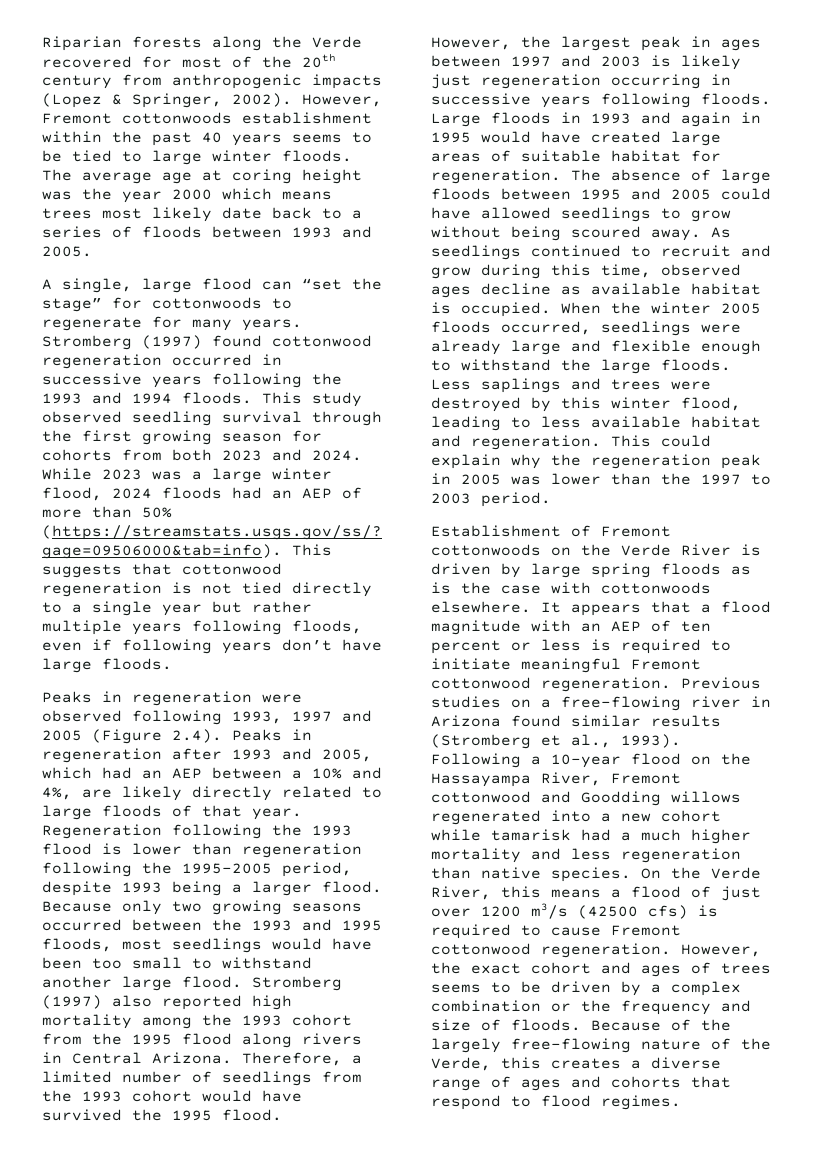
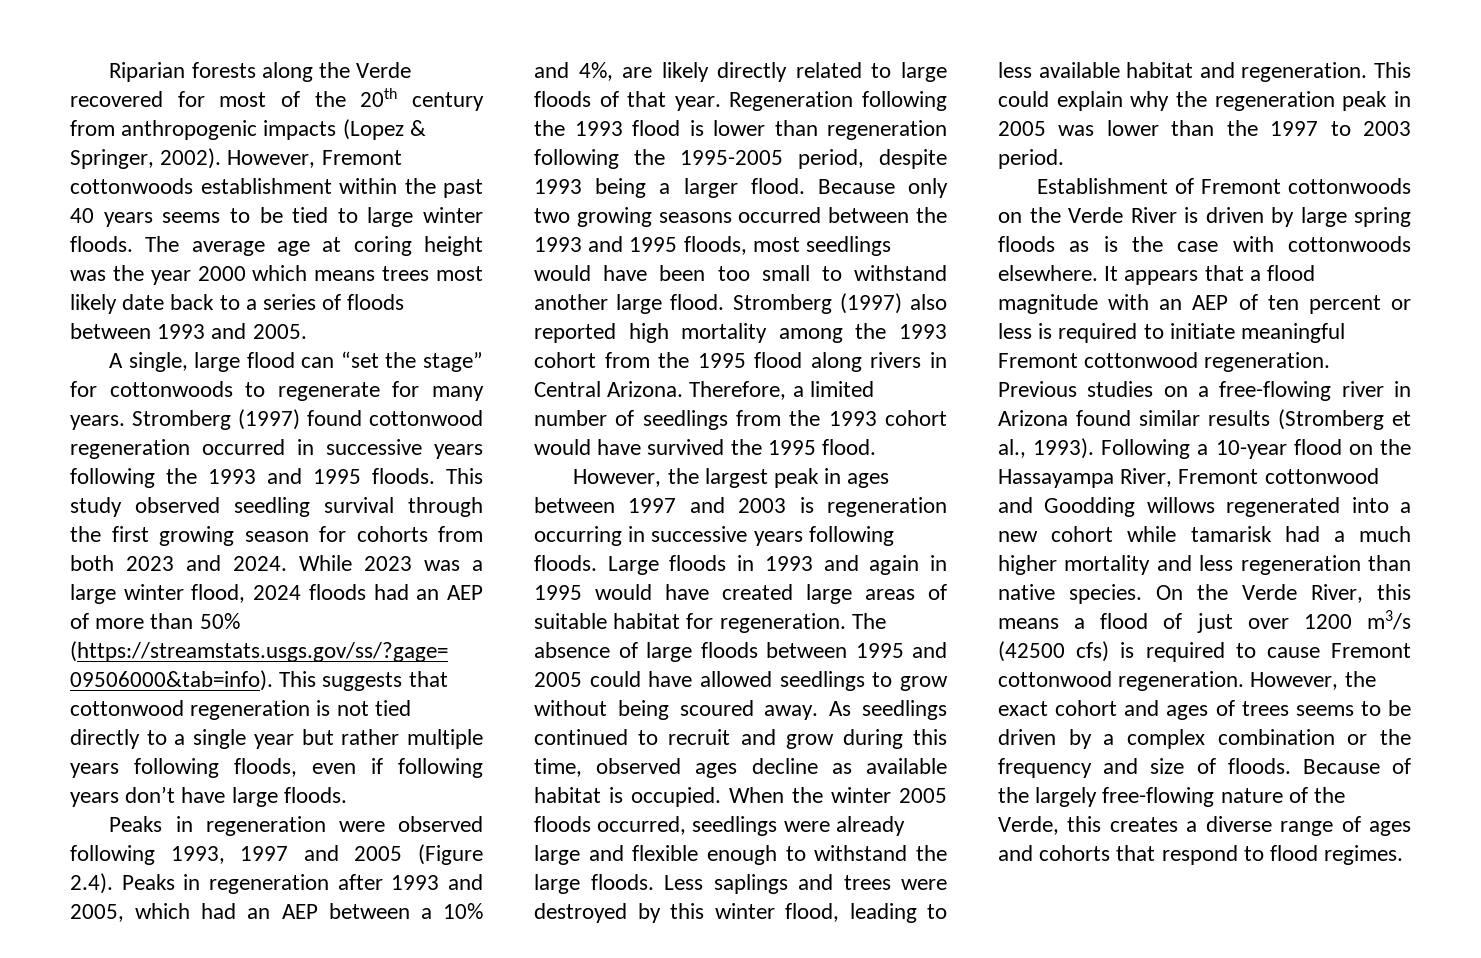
[132,393,172,404] 1994 -> [313,469,361,484] 1995
[681,55,741,70] [431,74,471,89] likely just -> (814, 505) none

